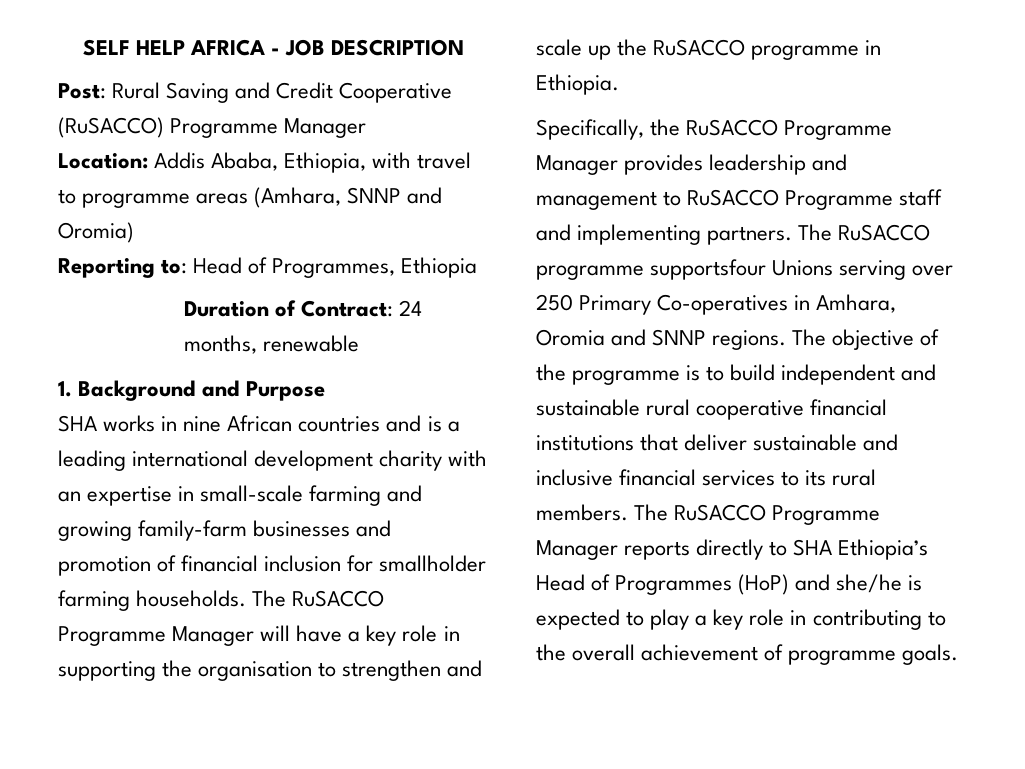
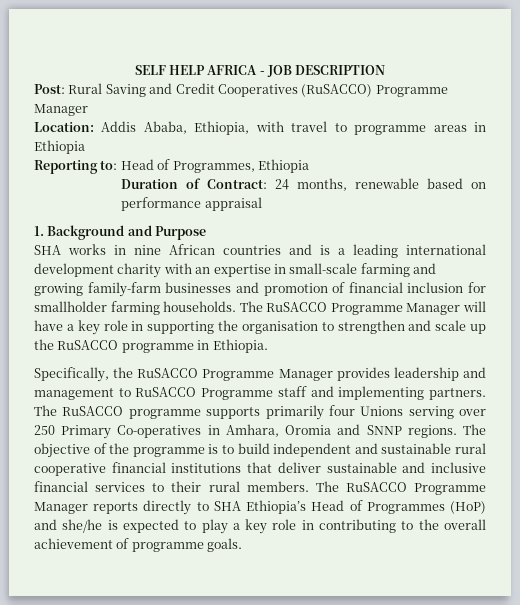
[339,82,453,103] Cooperative -> [217,84,298,97] Cooperatives
[254,187,443,208] [58,222,134,243] (Amhara, SNNP and Oromia) -> [474,122,487,132] [34,140,85,154] in Ethiopia
(359, 343) none -> [427,178,486,189] [121,197,262,211] based on performance appraisal
[650,259,767,280] supportsfour -> [206,405,355,420] supports primarily four
[805,470,827,486] its -> [171,481,202,492] their

